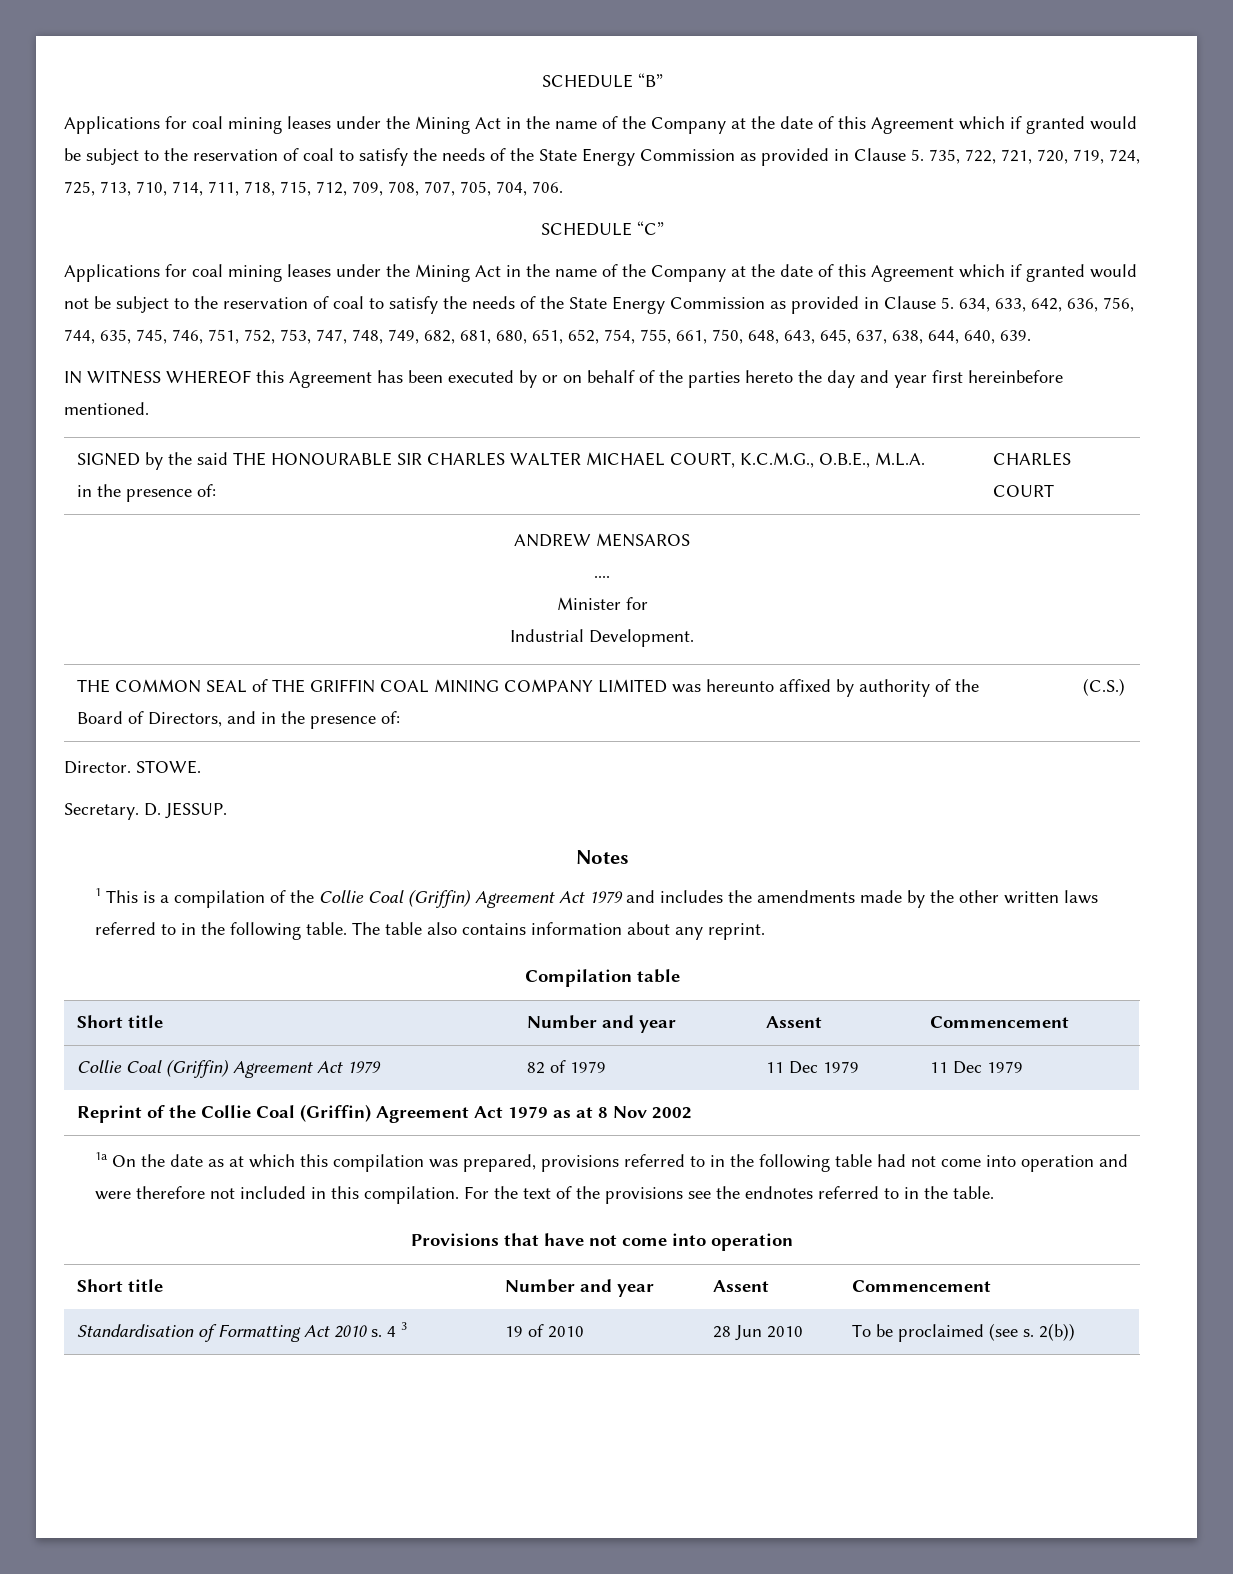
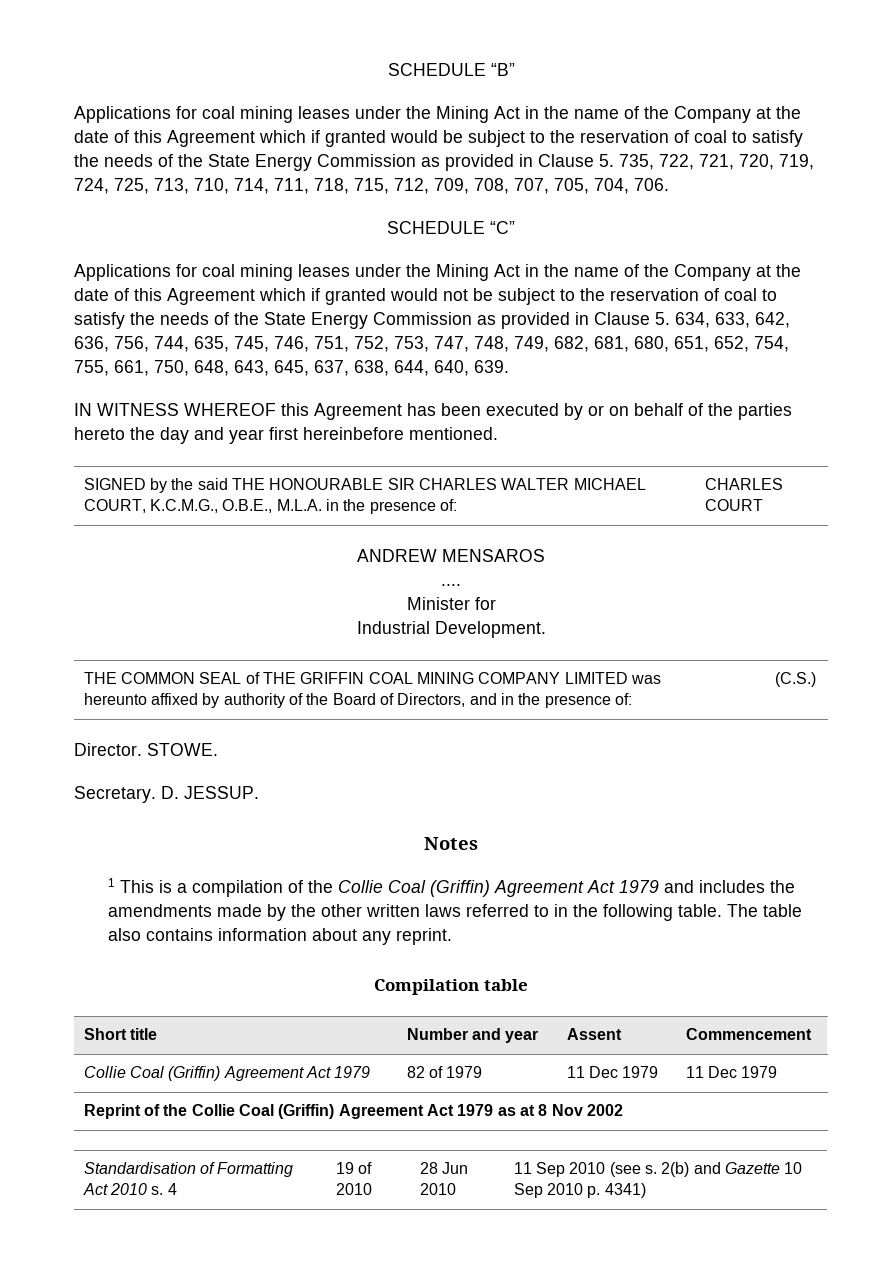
[94,1152,1128,1172] [94,1186,994,1204] [411,1233,793,1251] [76,1279,163,1292] [504,1279,654,1297] [712,1280,769,1292] [851,1280,991,1292] // 1a On the date as at which this compilation was prepared, provisions referred to in the following table had not come into operation and were therefore not included in this compilation. For the text of the provisions see the endnotes referred to in the table. // Provisions that have not come into operation // Short title | Number and year | Assent | Commencement -> (624, 1110) none
[400,1322,407,1330] 3 -> (177, 1189) none
[851,1323,1075,1342] To be proclaimed (see s. 2(b)) -> [513,1162,803,1177] [513,1183,646,1198] 11 Sep 2010 (see s. 2(b) and Gazette 10 Sep 2010 p. 4341)

